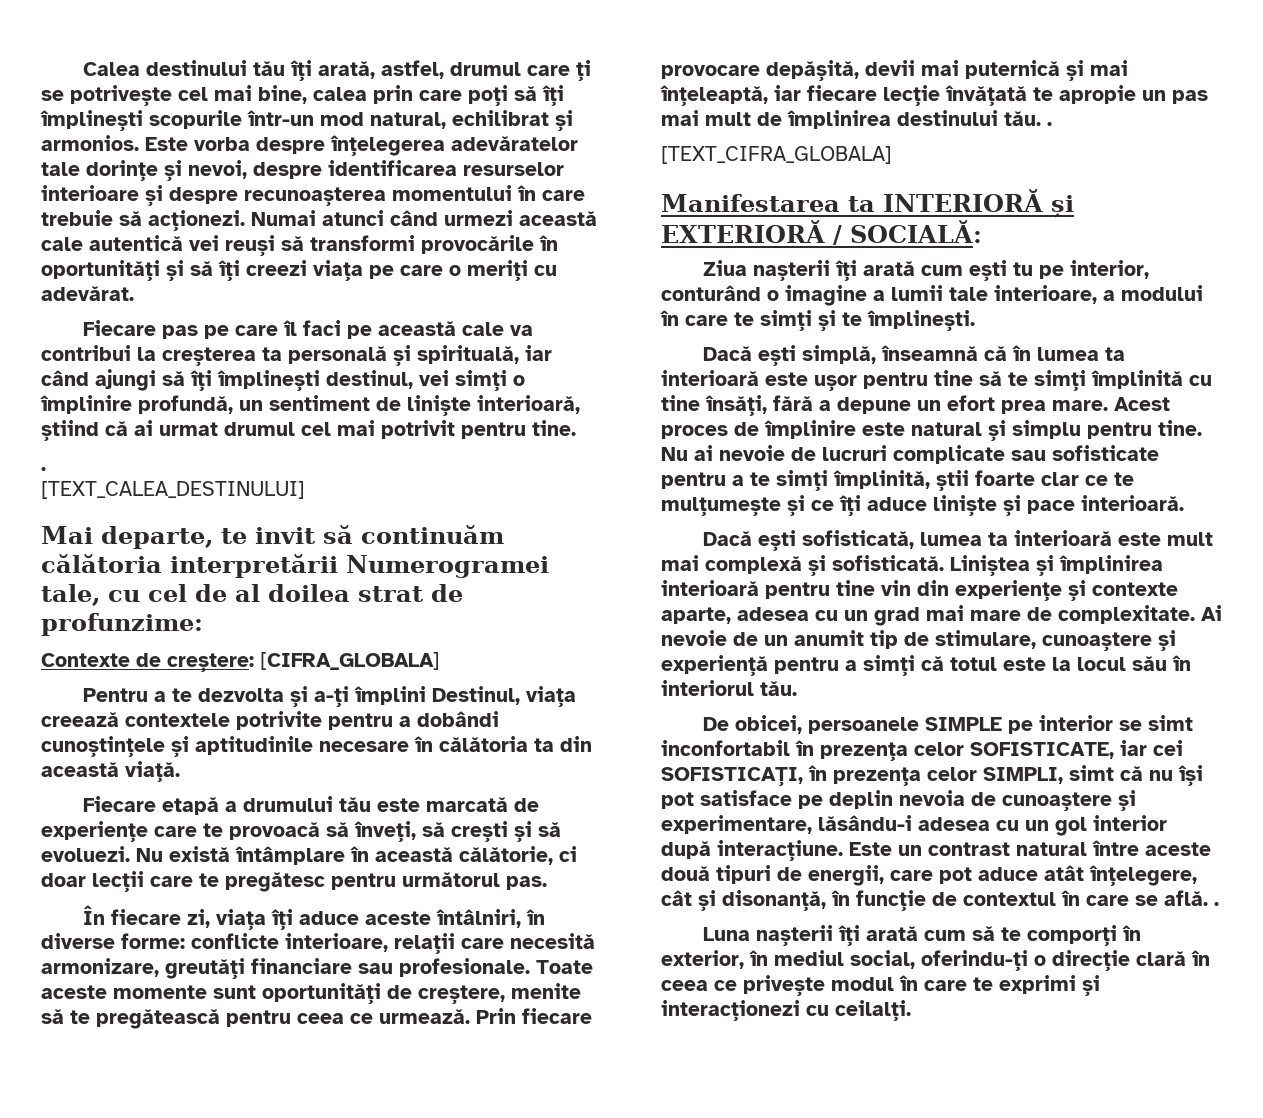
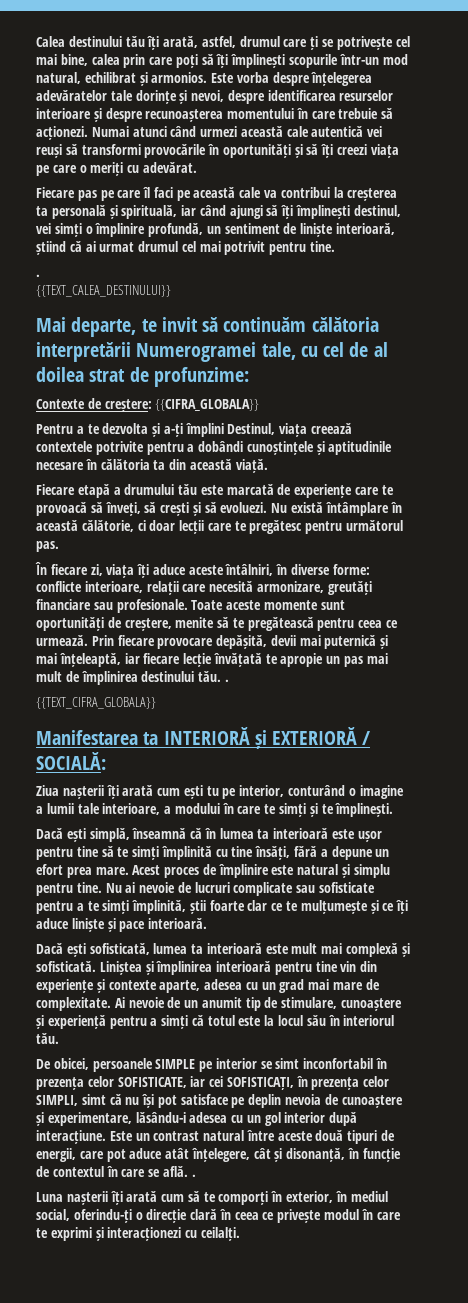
[41,481,305,499] [TEXT_CALEA_DESTINULUI] -> [36,285,171,297] {{TEXT_CALEA_DESTINULUI}}
[260,652,440,670] [CIFRA_GLOBALA] -> [155,399,260,411] {{CIFRA_GLOBALA}}
[661,146,892,164] [TEXT_CIFRA_GLOBALA] -> [36,697,156,709] {{TEXT_CIFRA_GLOBALA}}

